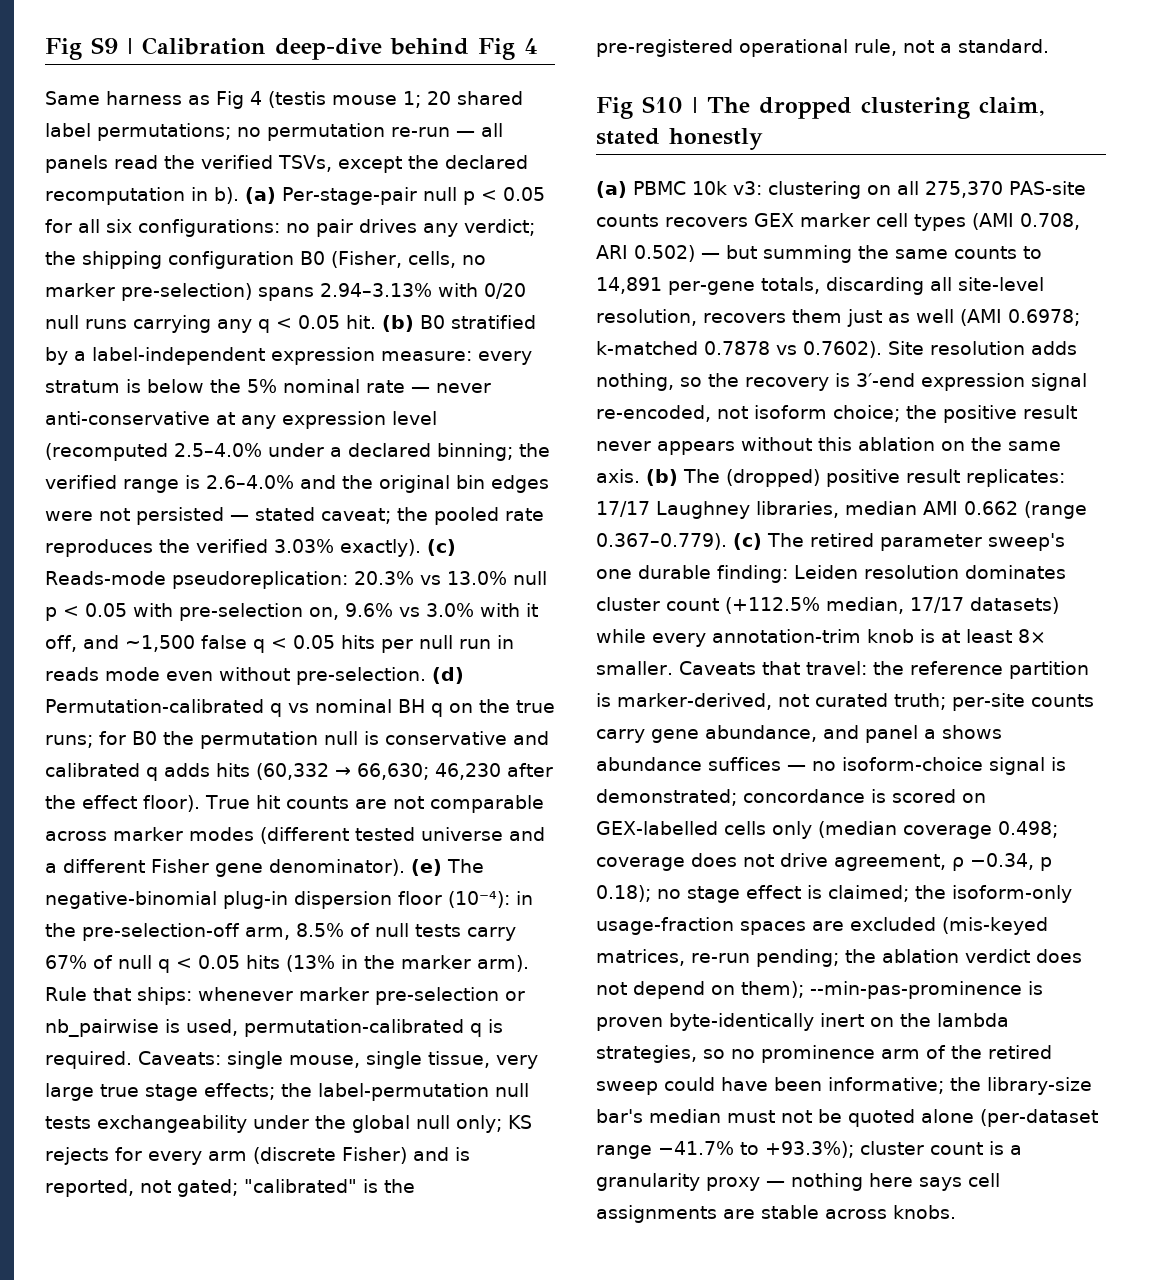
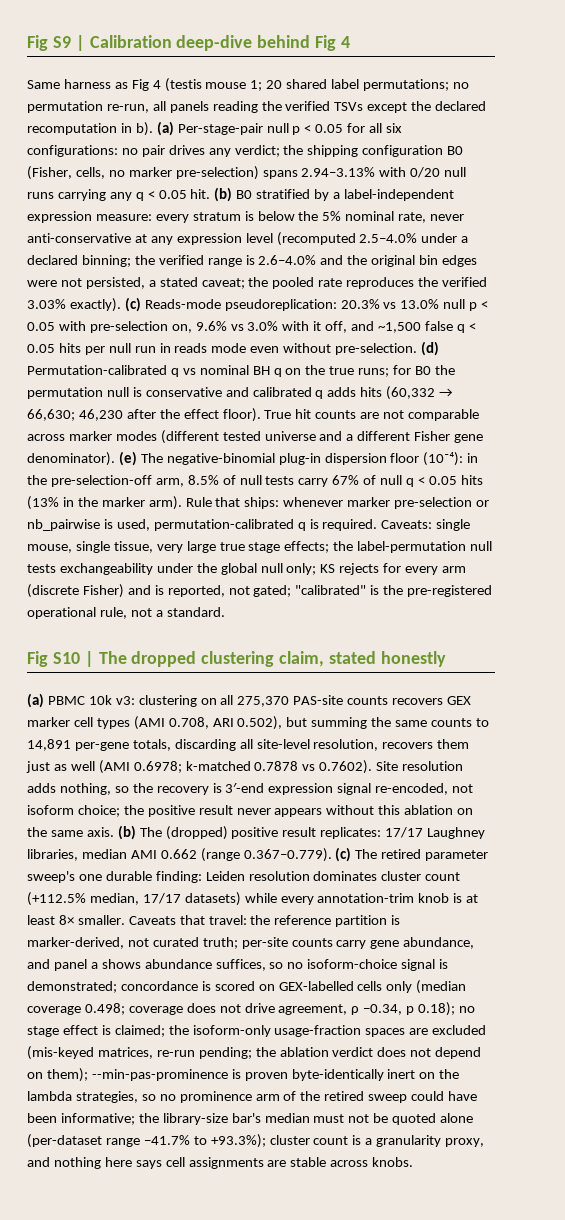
[391,127,475,137] re-run — -> [106,104,149,113] re-run,
[114,155,332,172] read the verified TSVs, -> [212,101,364,113] reading the verified TSVs
[366,380,430,393] rate — -> [398,212,427,223] rate,
[136,507,249,525] persisted — -> [85,277,156,289] persisted, a
[634,245,720,262] 0.502) — -> [237,716,283,730] 0.502),
[708,757,806,771] suffices — -> [215,959,284,971] suffices, so
[706,1177,785,1191] proxy — -> [445,1138,485,1147] [27,1157,50,1167] proxy, and

